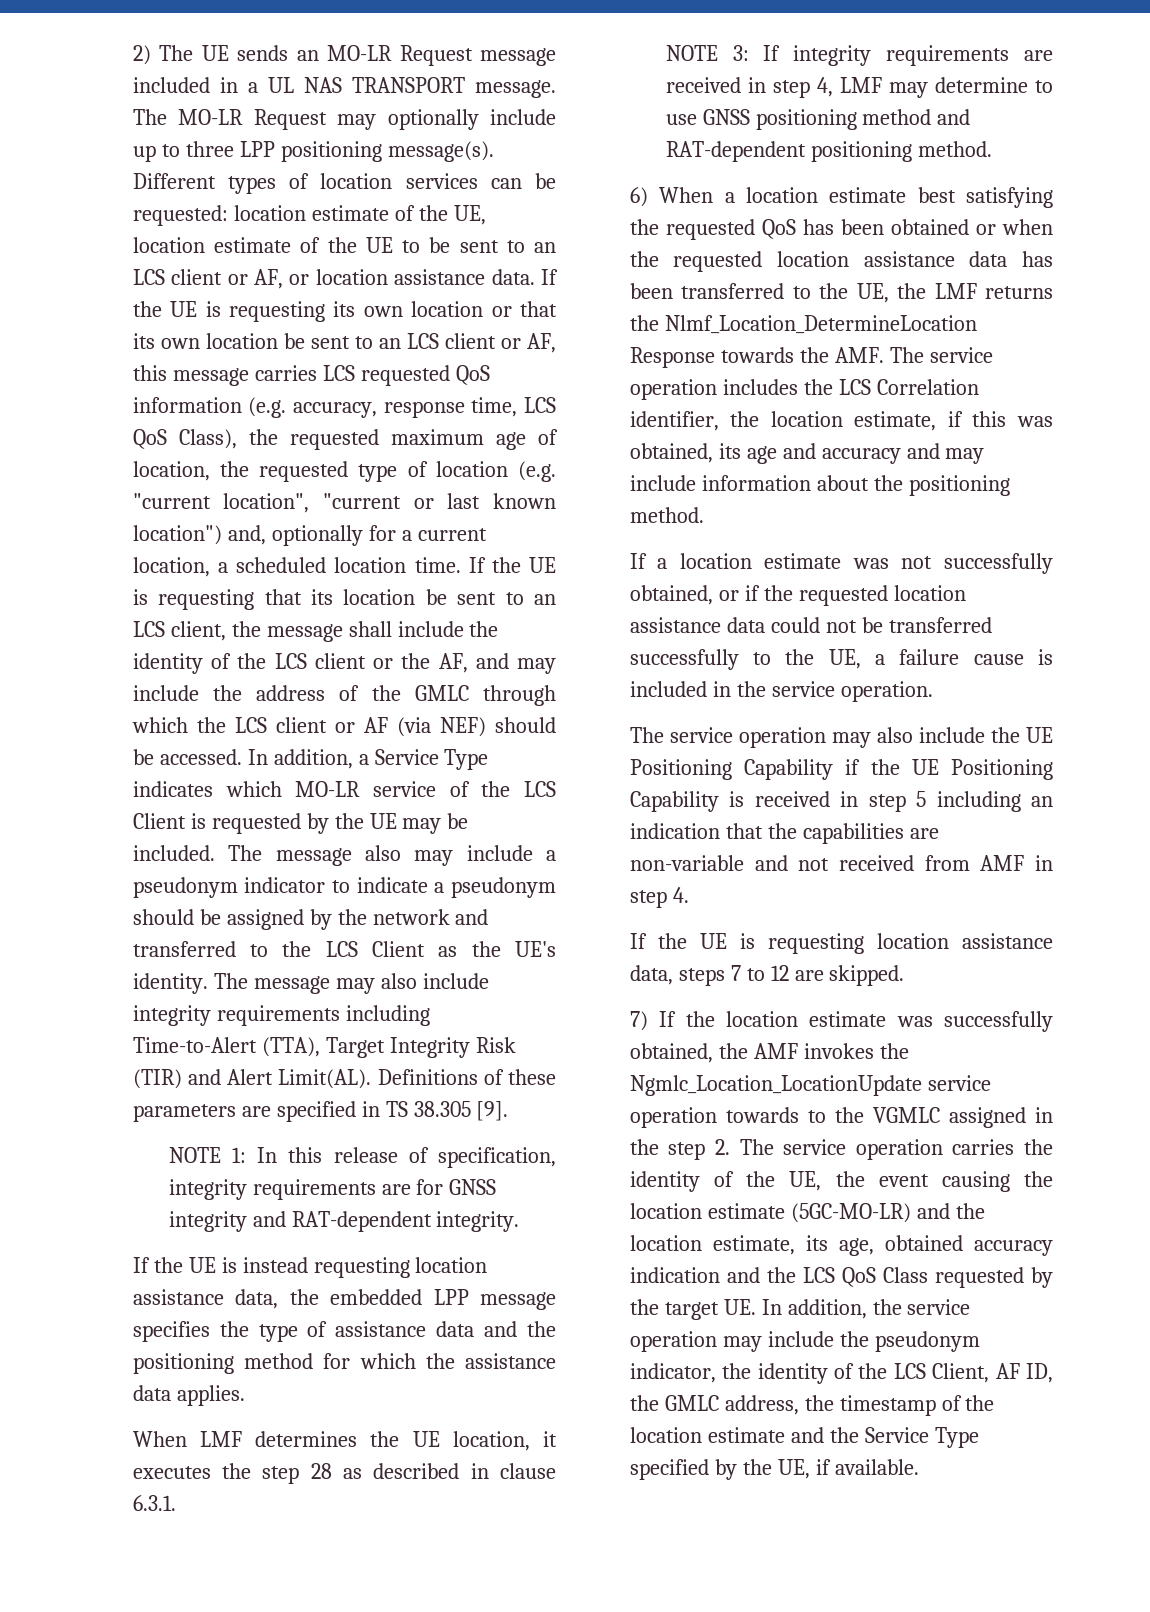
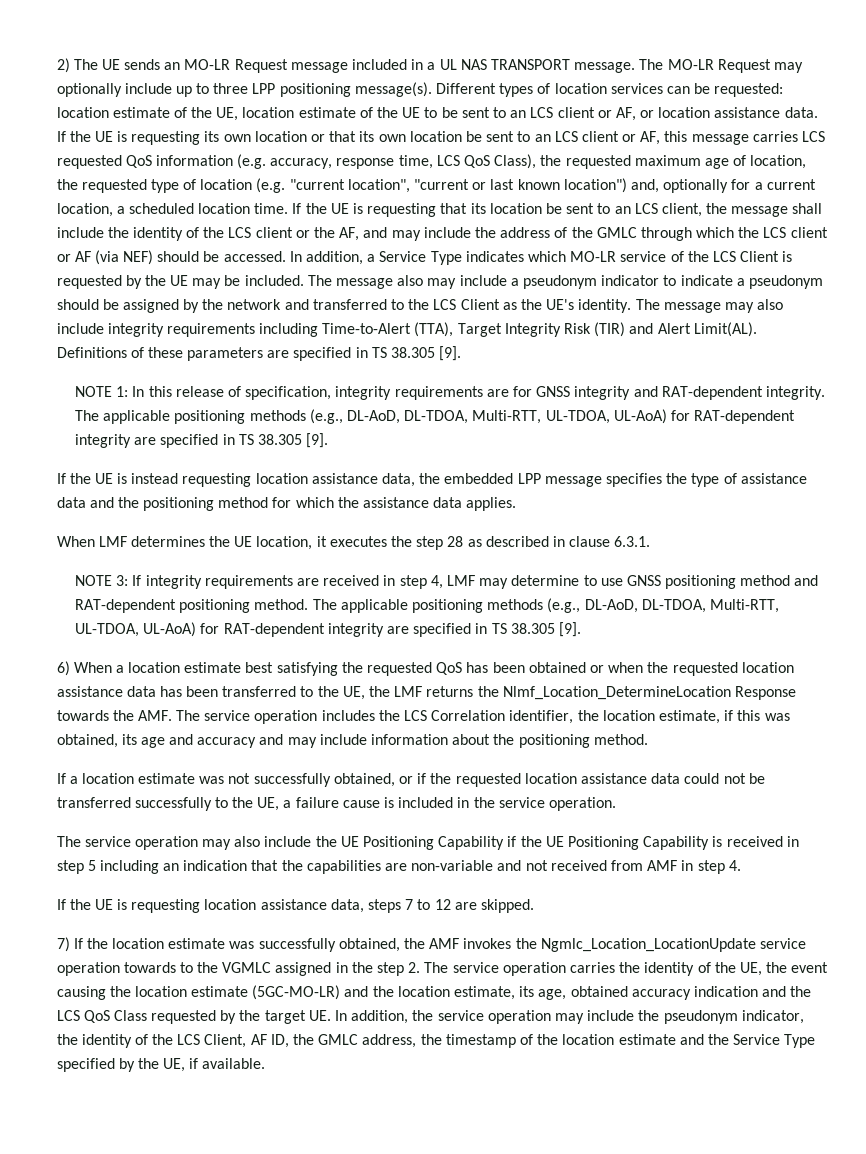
(520, 1221) none -> [75,409,796,424] [75,433,329,448] The applicable positioning methods (e.g., DL-AoD, DL-TDOA, Multi-RTT, UL-TDOA, UL-AoA) for RAT-dependent integrity are specified in TS 38.305 [9].
(992, 149) none -> [312,598,779,613] [75,622,581,637] The applicable positioning methods (e.g., DL-AoD, DL-TDOA, Multi-RTT, UL-TDOA, UL-AoA) for RAT-dependent integrity are specified in TS 38.305 [9].

